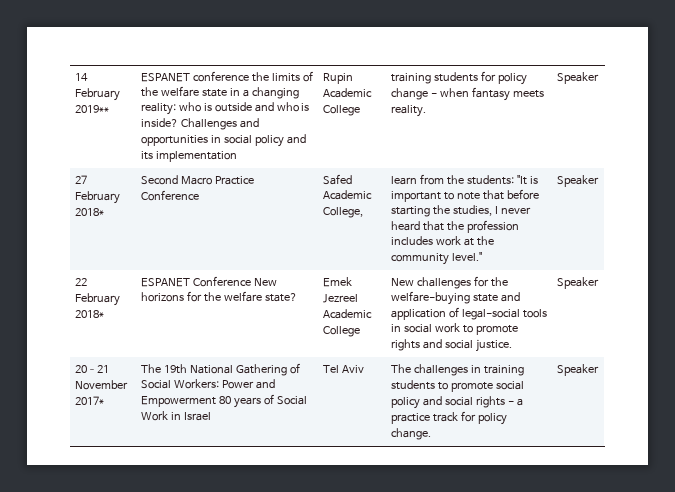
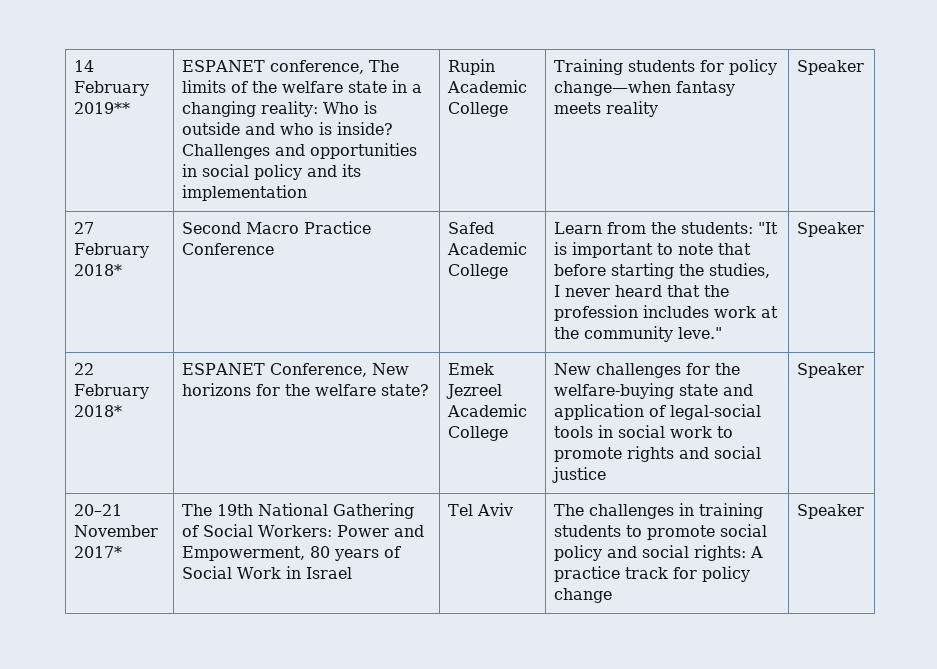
[192,71,269,82] conference the -> [270,60,400,74] conference, The
[178,102,201,112] who -> [323,102,360,114] Who
[390,73,431,84] training -> [554,59,624,75] Training
[390,88,469,100] change - when -> [554,81,672,96] change—when
[390,105,426,117] reality. -> [606,101,659,117] reality
[322,207,363,218] [390,176,417,185] College, | learn -> [448,264,509,279] [554,222,603,234] College | Learn
[451,252,482,261] level." -> [678,327,723,339] leve."
[192,276,251,287] Conference -> [270,363,368,377] Conference,
[475,339,512,352] justice. -> [552,467,607,483] justice
[140,396,216,407] Empowerment -> [182,546,306,561] Empowerment,
[475,396,523,408] rights - a -> [694,545,764,561] rights: A
[390,428,431,440] change. -> [554,588,613,603] change

